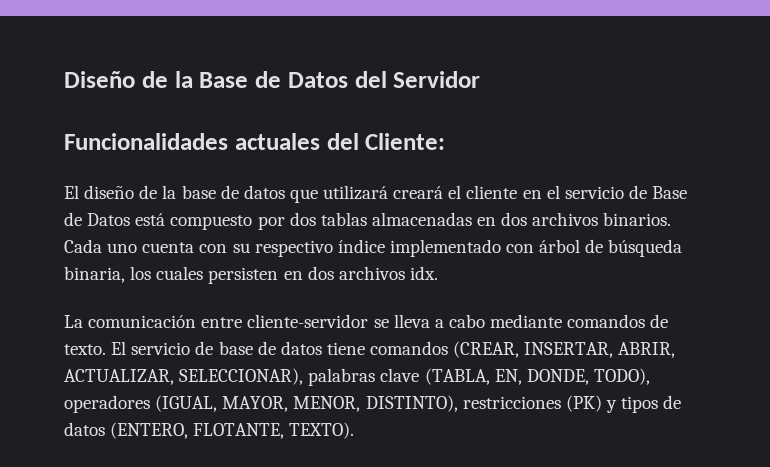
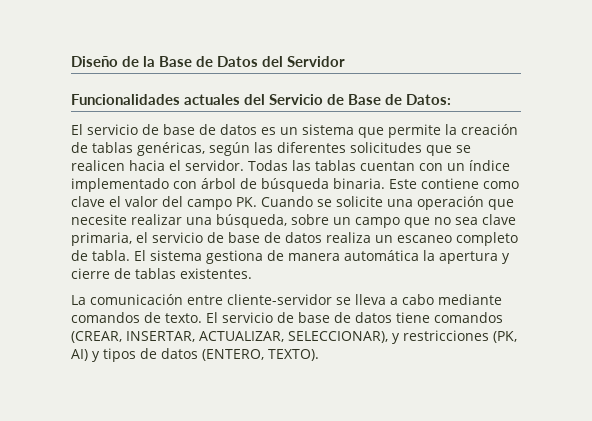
[365,133,446,150] [64,185,688,203] [64,212,672,230] [64,239,333,257] Cliente: // El diseño de la base de datos que utilizará creará el cliente en el servicio de Base de Datos está compuesto por dos tablas almacenadas en dos archivos binarios. Cada uno cuenta con su respectivo -> [269,94,452,105] [71,124,518,138] [71,142,471,156] [71,160,465,171] Servicio de Base de Datos: // El servicio de base de datos es un sistema que permite la creación de tablas genéricas, según las diferentes solicitudes que se realicen hacia el servidor. Todas las tablas cuentan con un
[64,266,438,284] binaria, los cuales persisten en dos archivos idx. -> [333,178,519,189] [71,196,514,210] [71,214,516,228] [71,232,518,246] [71,250,510,264] [71,268,252,279] binaria. Este contiene como clave el valor del campo PK. Cuando se solicite una operación que necesite realizar una búsqueda, sobre un campo que no sea clave primaria, el servicio de base de datos realiza un escaneo completo de tabla. El sistema gestiona de manera automática la apertura y cierre de tablas existentes.
[618,342,676,358] ABRIR, -> (195, 336) none
[308,368,650,386] [64,395,602,413] palabras clave (TABLA, EN, DONDE, TODO), operadores (IGUAL, MAYOR, MENOR, DISTINTO), restricciones (PK) -> [391,330,517,344] [71,349,88,361] y restricciones (PK, AI)
[193,423,285,439] FLOTANTE, -> (264, 355) none

